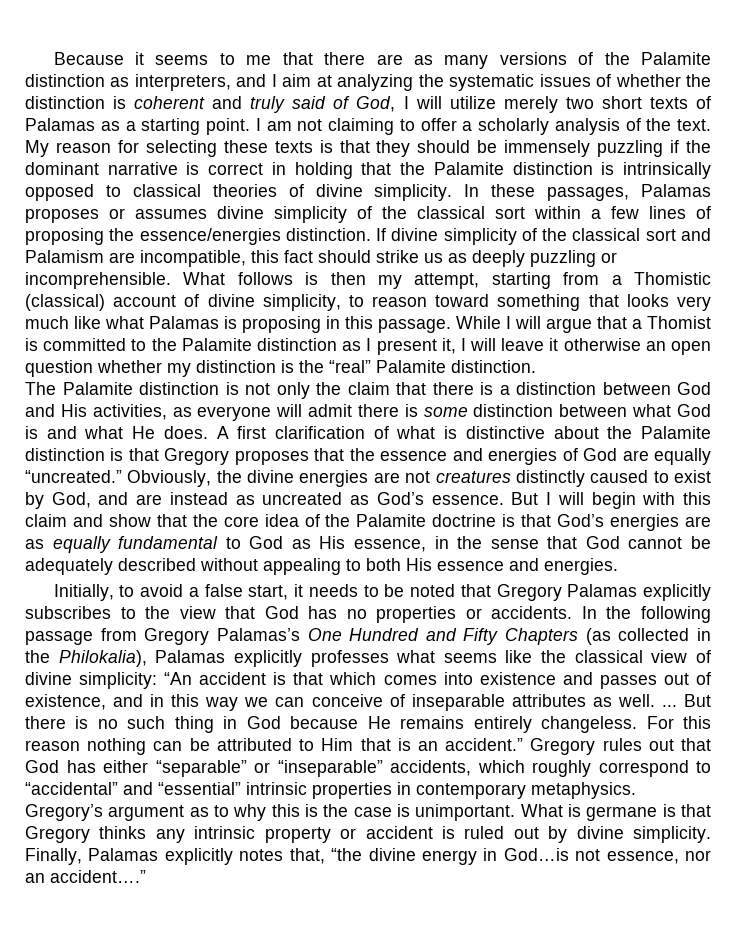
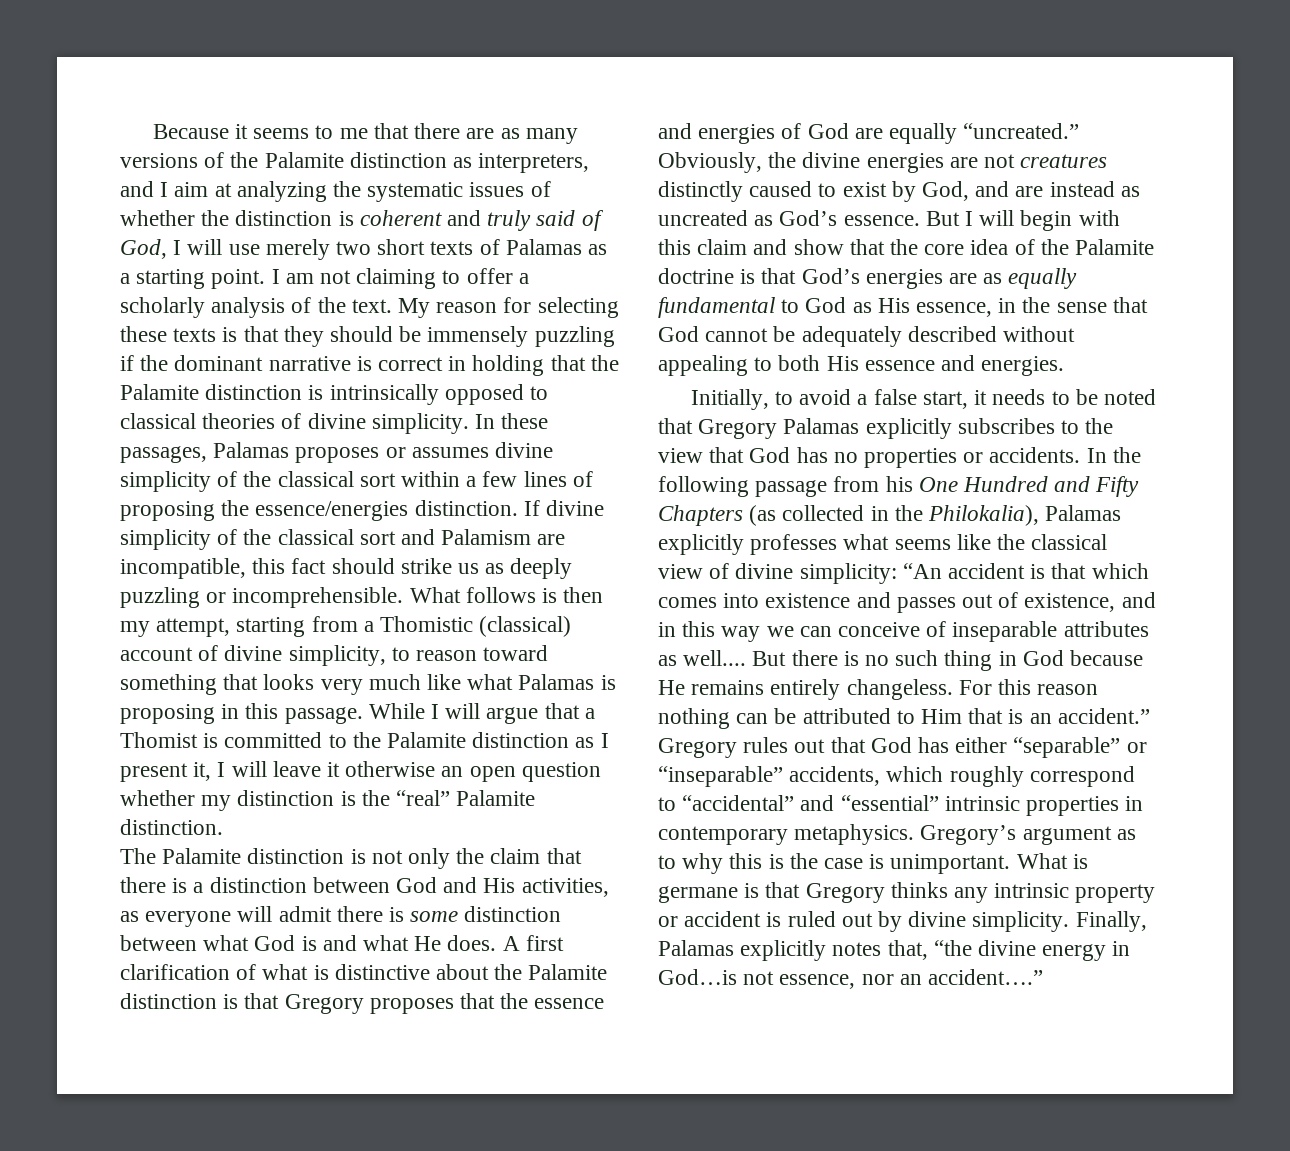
[449,96,496,109] utilize -> [228,244,260,255] use
[144,628,300,645] Gregory Palamas’s -> [885,476,913,492] his
[617,694,677,707] well. ... -> [683,650,747,666] well....

